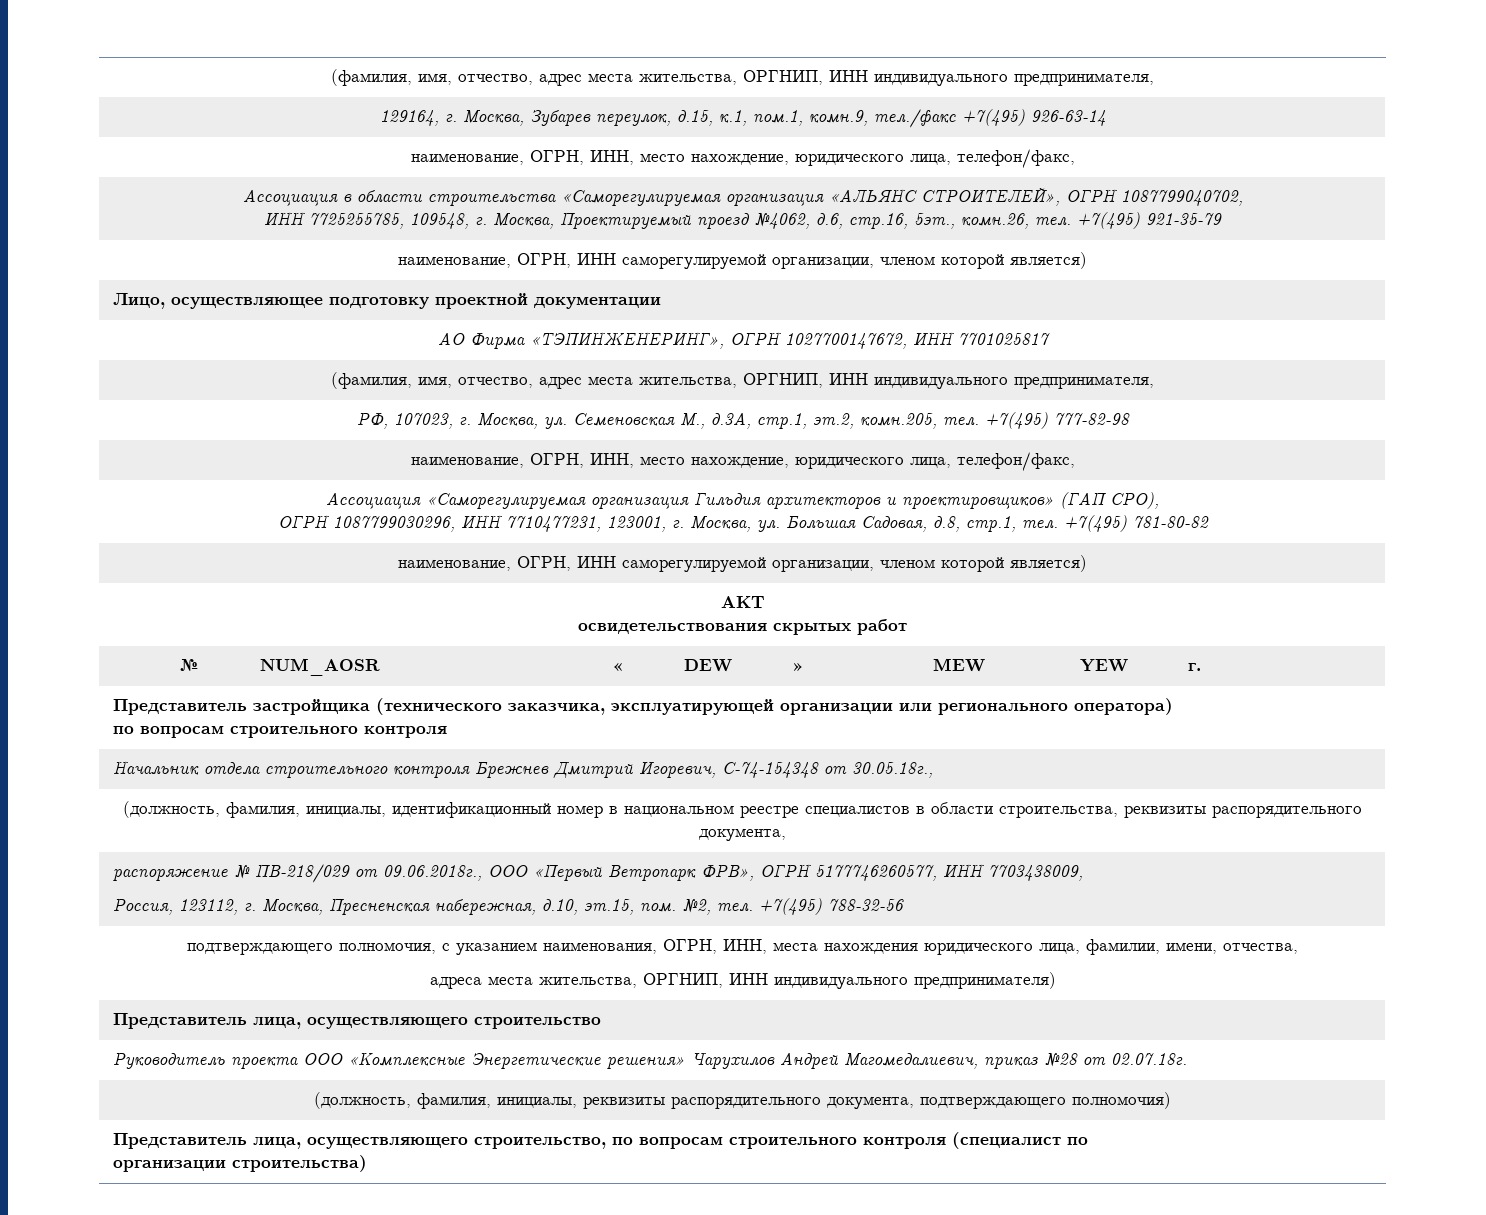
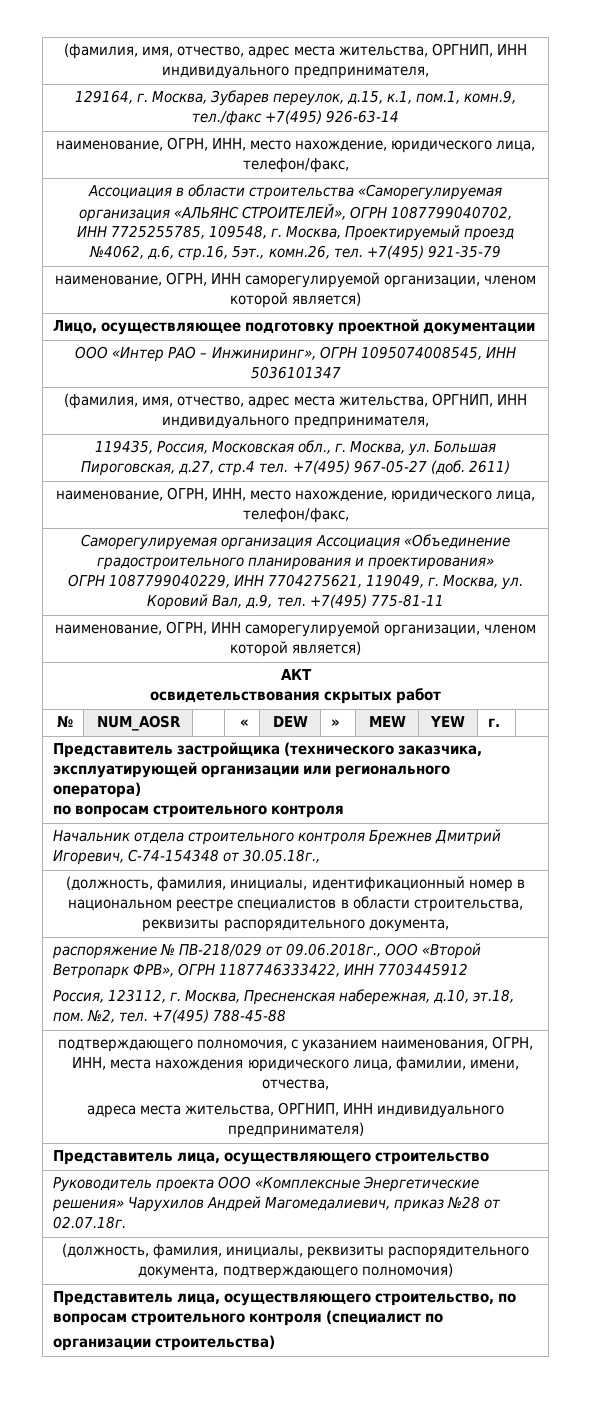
[437,332,1050,350] АО Фирма «ТЭПИНЖЕНЕРИНГ», ОГРН 1027700147672, ИНН 7701025817 -> [75,346,516,362] [250,366,341,379] ООО «Интер РАО – Инжиниринг», ОГРН 1095074008545, ИНН 5036101347
[356,412,1130,430] [410,452,1075,471] [326,492,1159,510] [277,515,1209,533] РФ, 107023, г. Москва, ул. Семеновская М., д.3А, стр.1, эт.2, комн.205, тел. +7(495) 777-82-98 // наименование, ОГРН, ИНН, место нахождение, юридического лица, телефон/факс, // Ассоциация «Саморегулируемая организация Гильдия архитекторов и проектировщиков» (ГАП СРО), // ОГРН 1087799030296, ИНН 7710477231, 123001, г. Москва, ул. Большая Садовая, д.8, стр.1, тел. +7(495) 781-80-82 -> [94,440,497,456] [81,460,510,476] [55,487,536,503] [242,508,349,523] [81,534,510,550] [96,557,495,570] [67,574,524,590] [147,594,444,610] 119435, Россия, Московская обл., г. Москва, ул. Большая Пироговская, д.27, стр.4 тел. +7(495) 967-05-27 (доб. 2611) // наименование, ОГРН, ИНН, место нахождение, юридического лица, телефон/факс, // Саморегулируемая организация Ассоциация «Объединение градостроительного планирования и проектирования» // ОГРН 1087799040229, ИНН 7704275621, 119049, г. Москва, ул. Коровий Вал, д.9, тел. +7(495) 775-81-11
[533,864,603,882] «Первый -> [421,943,481,959] «Второй
[815,864,1084,881] 5177746260577, ИНН 7703438009, -> [218,963,468,977] 1187746333422, ИНН 7703445912
[584,899,635,915] эт.15, -> [473,989,515,1003] эт.18,
[828,899,905,911] 788-32-56 -> [212,1009,286,1022] 788-45-88

